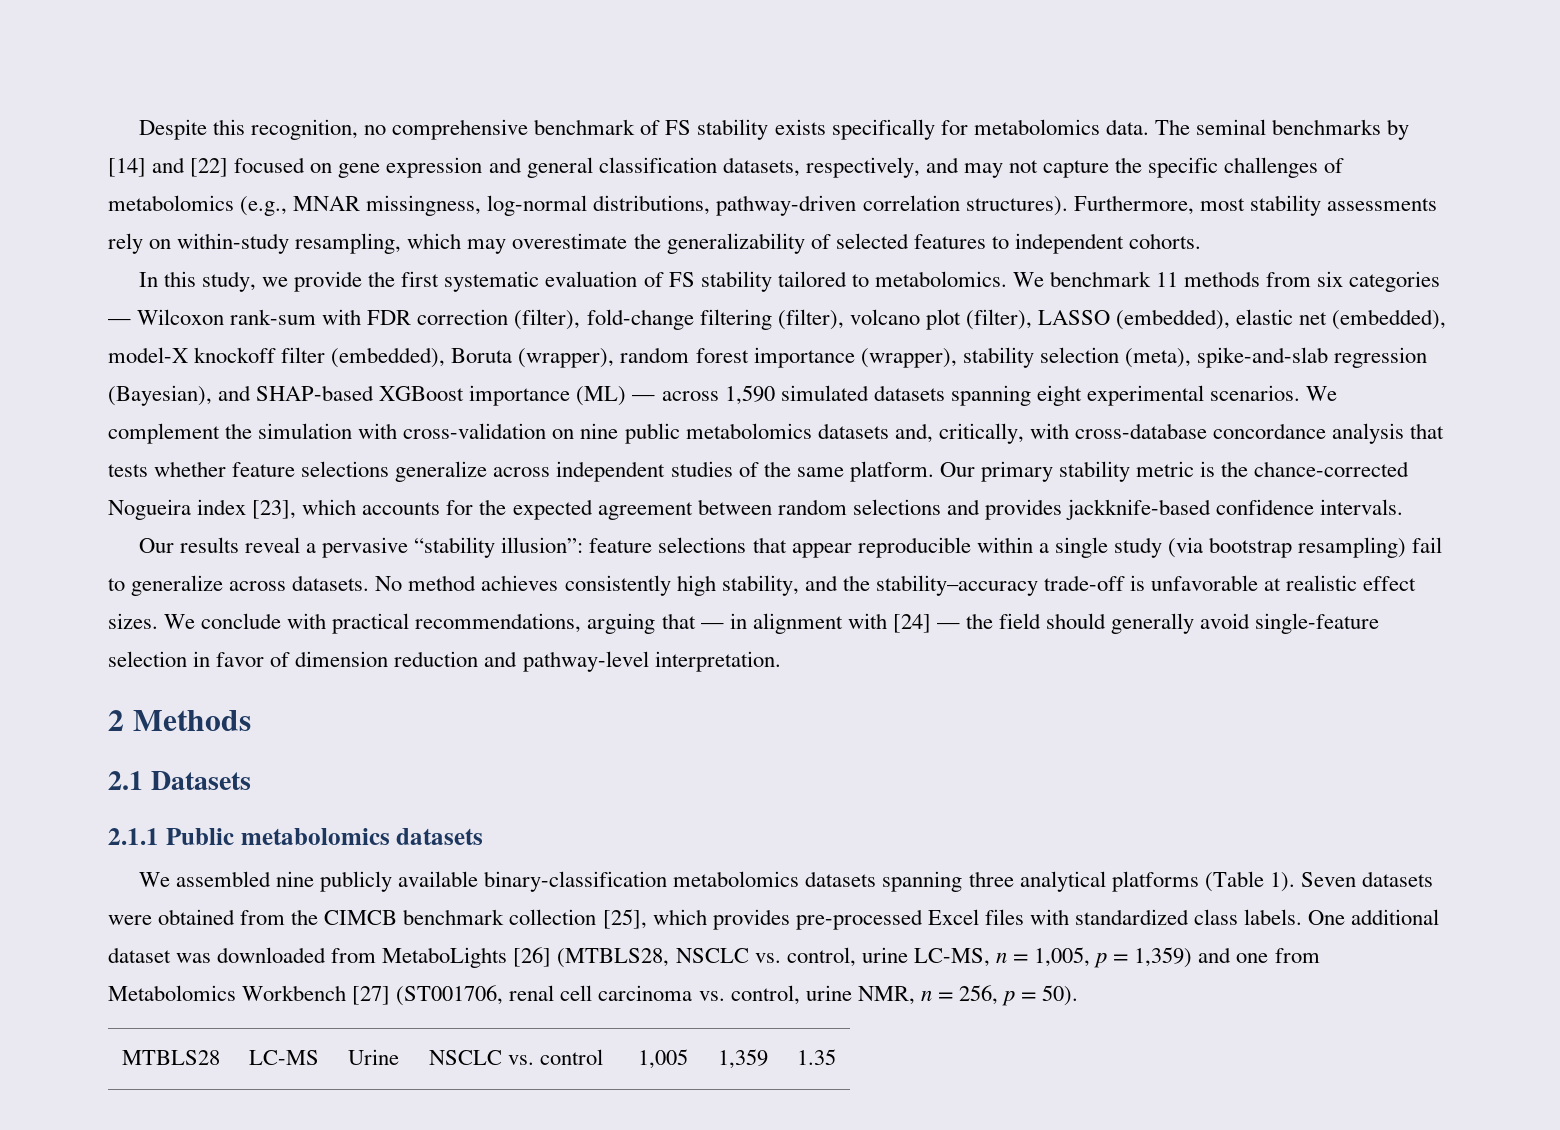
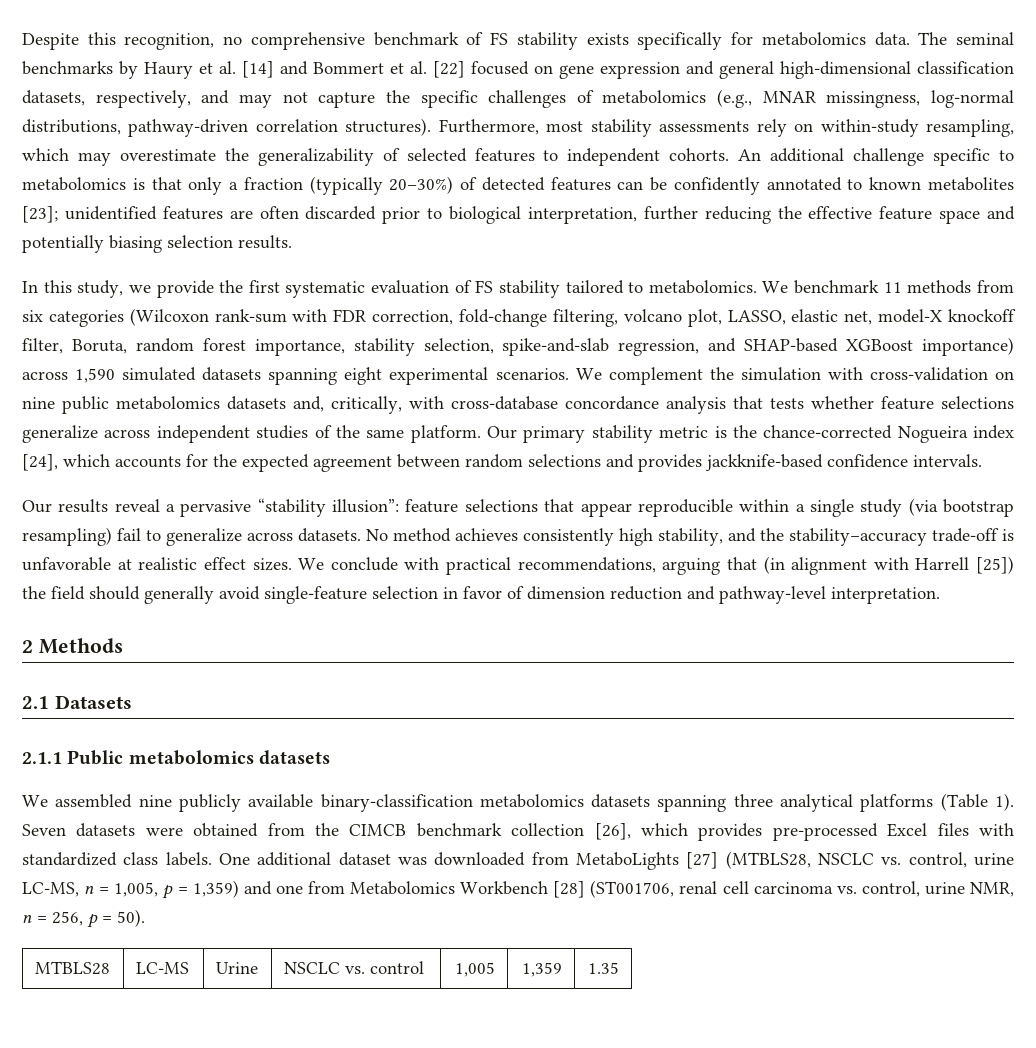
[108,157,186,177] [14] and -> [144,61,427,79] Haury et al. [14] and Bommert et al.
(593, 167) none -> [780,61,911,79] high-dimensional
(1202, 241) none -> [738,148,1014,166] [22,176,1014,195] [22,206,1015,224] [22,235,292,253] An additional challenge specific to metabolomics is that only a fraction (typically 20–30%) of detected features can be confidently annotated to known metabolites [23]; unidentified features are often discarded prior to biological interpretation, further reducing the effective feature space and potentially biasing selection results.
[108,309,225,325] — Wilcoxon -> [129,308,209,326] (Wilcoxon
[417,309,1447,330] [108,347,1428,368] [108,385,656,406] correction (filter), fold-change filtering (filter), volcano plot (filter), LASSO (embedded), elastic net (embedded), model-X knockoff filter (embedded), Boruta (wrapper), random forest importance (wrapper), stability selection (meta), spike-and-slab regression (Bayesian), and SHAP-based XGBoost importance (ML) — -> [372,309,1017,327] [22,337,1014,356] correction, fold-change filtering, volcano plot, LASSO, elastic net, model-X knockoff filter, Boruta, random forest importance, stability selection, spike-and-slab regression, and SHAP-based XGBoost importance)
[252,500,297,519] [23], -> [22,454,58,471] [24],
[700,613,960,634] — in alignment with [24] — -> [763,556,1014,575] (in alignment with Harrell [25])
[602,909,647,929] [25], -> [594,823,631,840] [26],
[513,947,552,967] [26] -> [686,852,719,869] [27]
[352,986,391,1005] [27] -> [553,881,586,898] [28]

